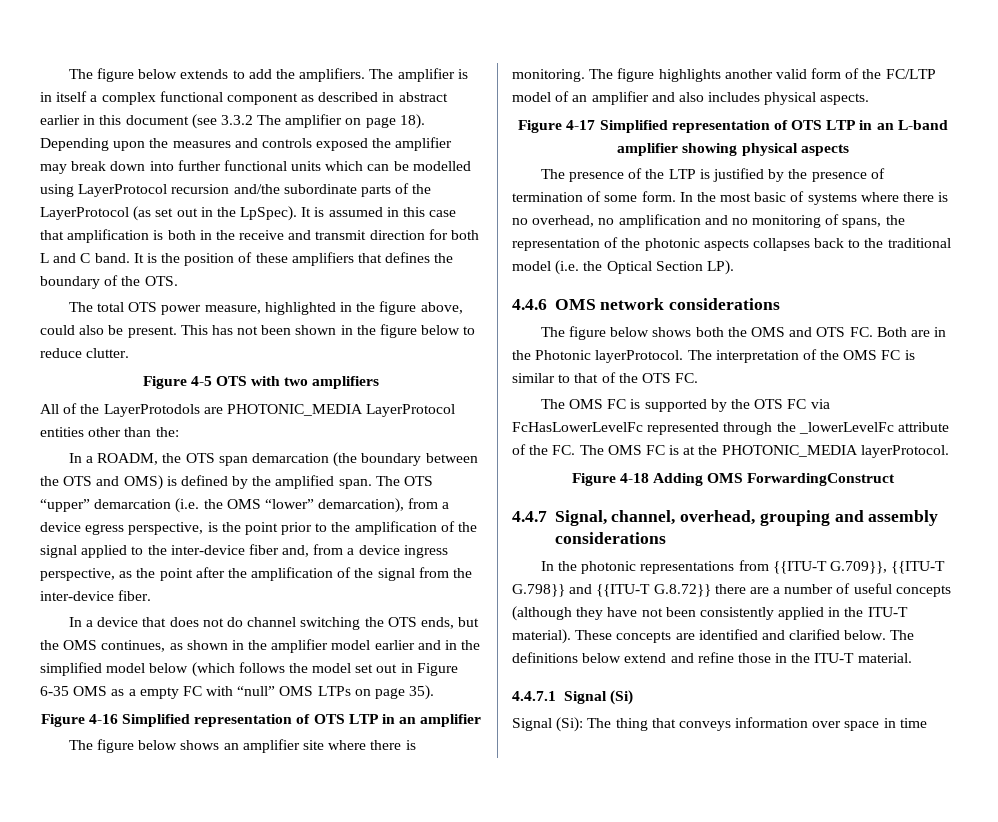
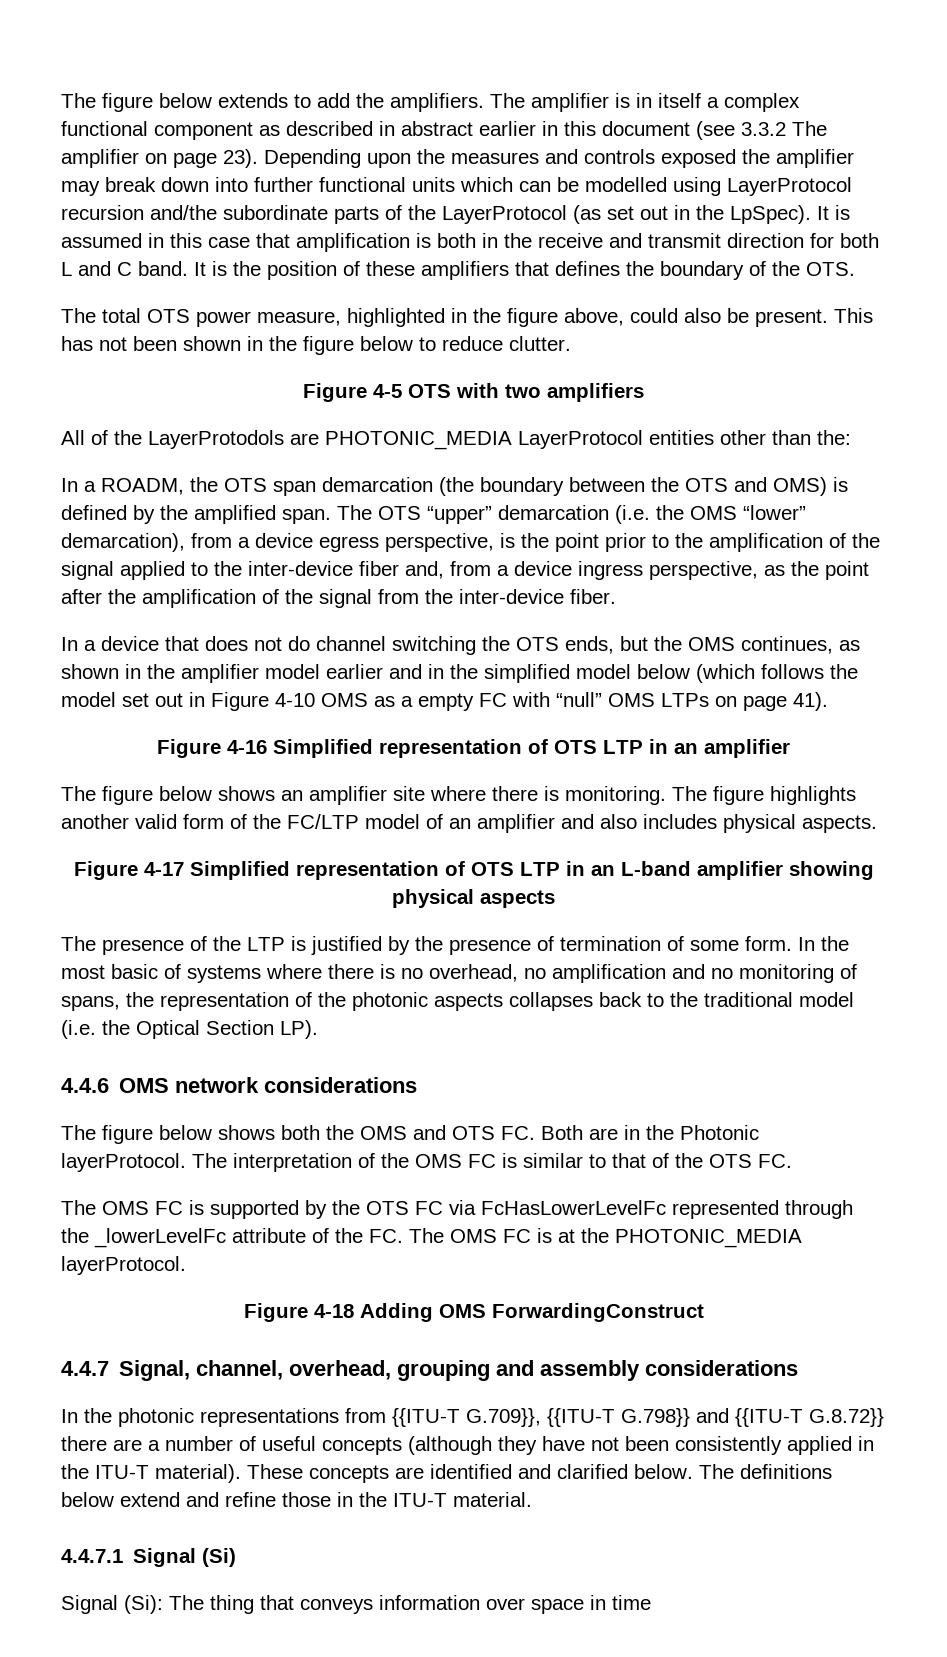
[399,114,425,129] 18). -> [223,149,258,168] 23).
[40,686,69,696] 6-35 -> [275,693,315,707] 4-10
[409,685,435,700] 35). -> [793,692,828,711] 41).

